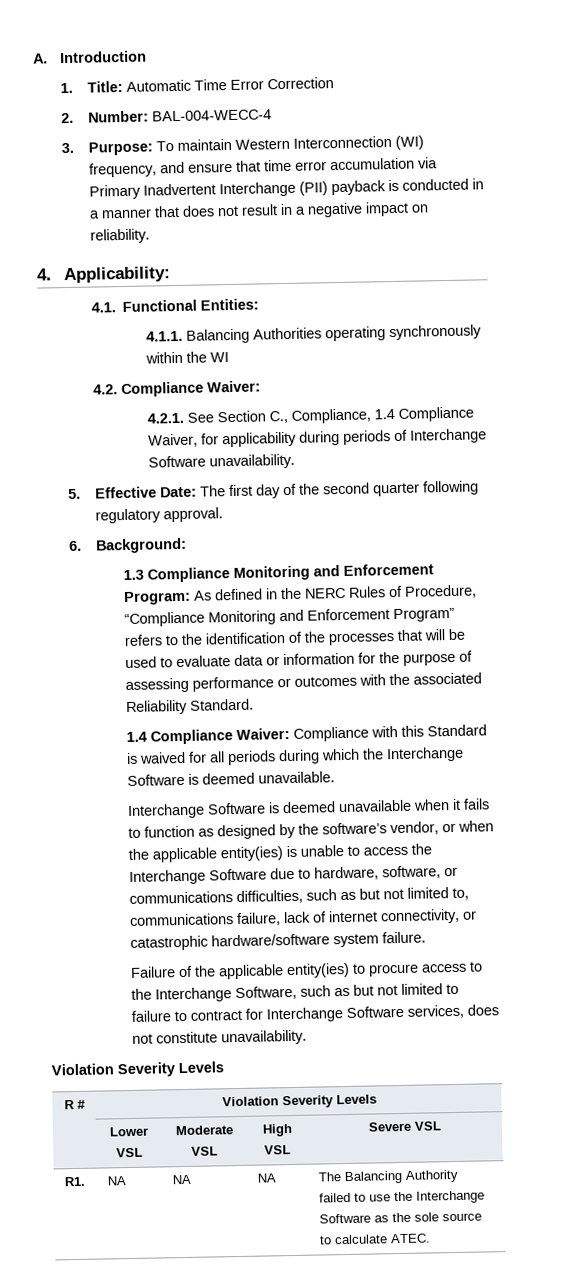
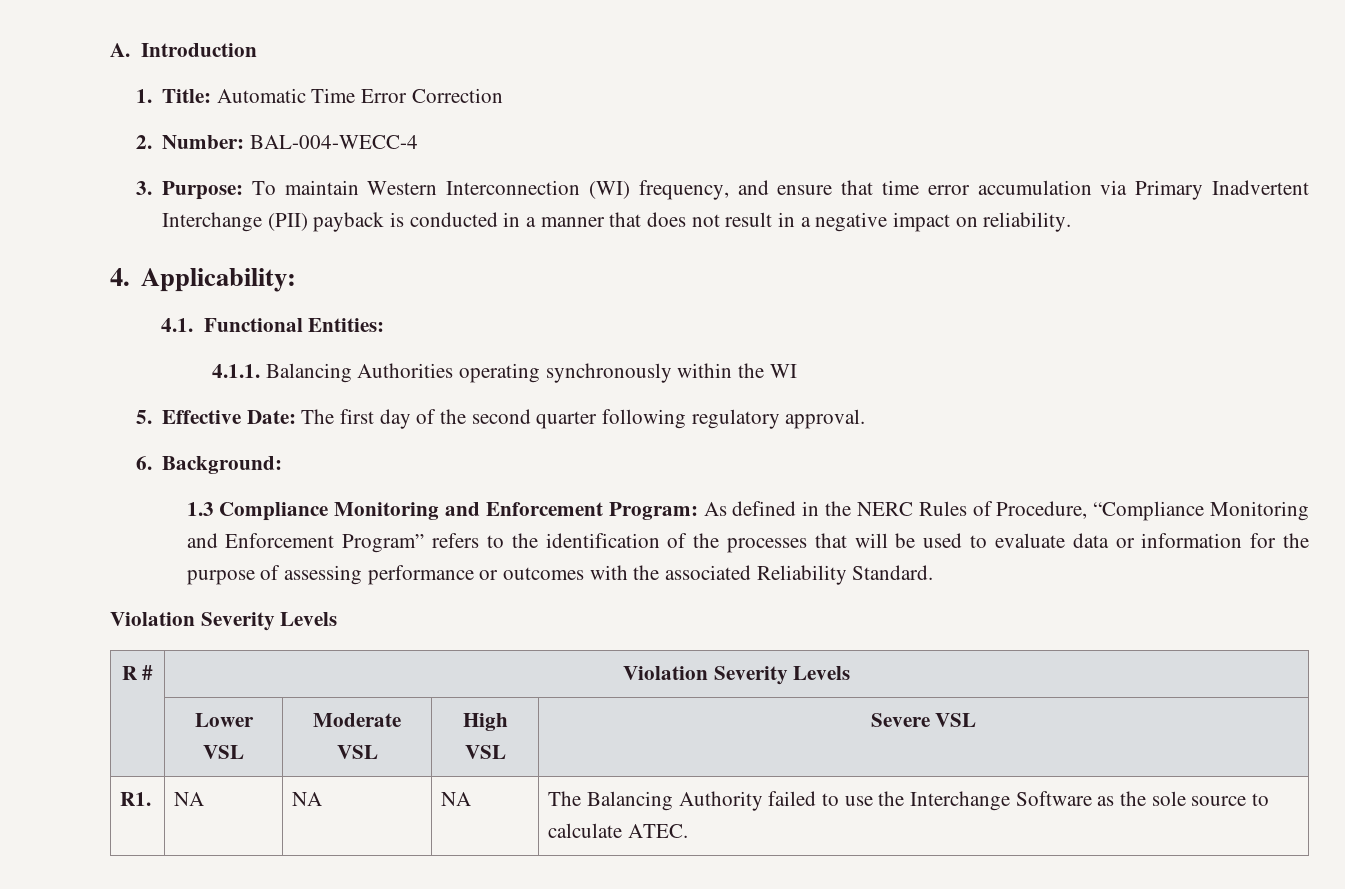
[93,380,262,398] [147,406,475,424] [148,428,488,448] [148,453,296,470] // 4.2. Compliance Waiver: // 4.2.1. See Section C., Compliance, 1.4 Compliance Waiver, for applicability during periods of Interchange Software unavailability. -> (797, 371) none
[126,724,488,745] [126,746,465,766] [127,771,336,786] [127,798,491,819] [128,820,495,840] [128,843,433,863] [129,865,459,885] [129,887,470,904] [129,908,478,926] [130,931,427,951] [130,961,484,980] [131,983,460,1003] [131,1004,500,1023] [132,1029,308,1046] // 1.4 Compliance Waiver: Compliance with this Standard is waived for all periods during which the Interchange Software is deemed unavailable. // Interchange Software is deemed unavailable when it fails to function as designed by the software’s vendor, or when the applicable entity(ies) is unable to access the Interchange Software due to hardware, software, or communications difficulties, such as but not limited to, communications failure, lack of internet connectivity, or catastrophic hardware/software system failure. // Failure of the applicable entity(ies) to procure access to the Interchange Software, such as but not limited to failure to contract for Interchange Software services, does not constitute unavailability. -> (934, 572) none

